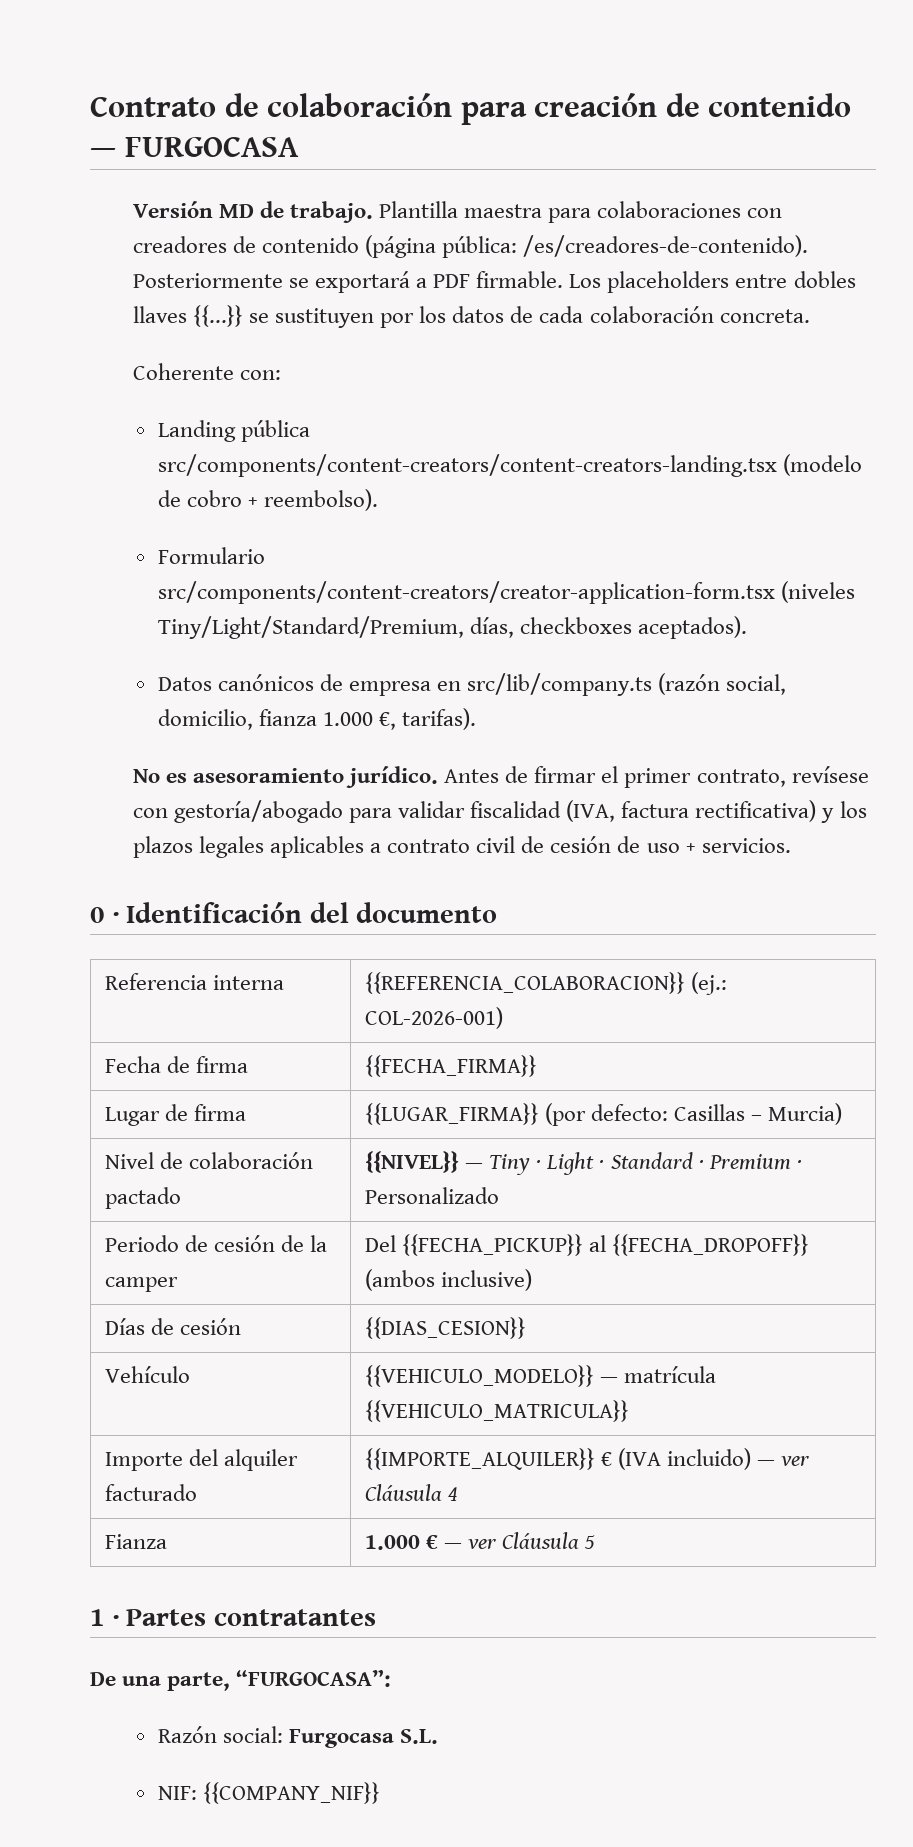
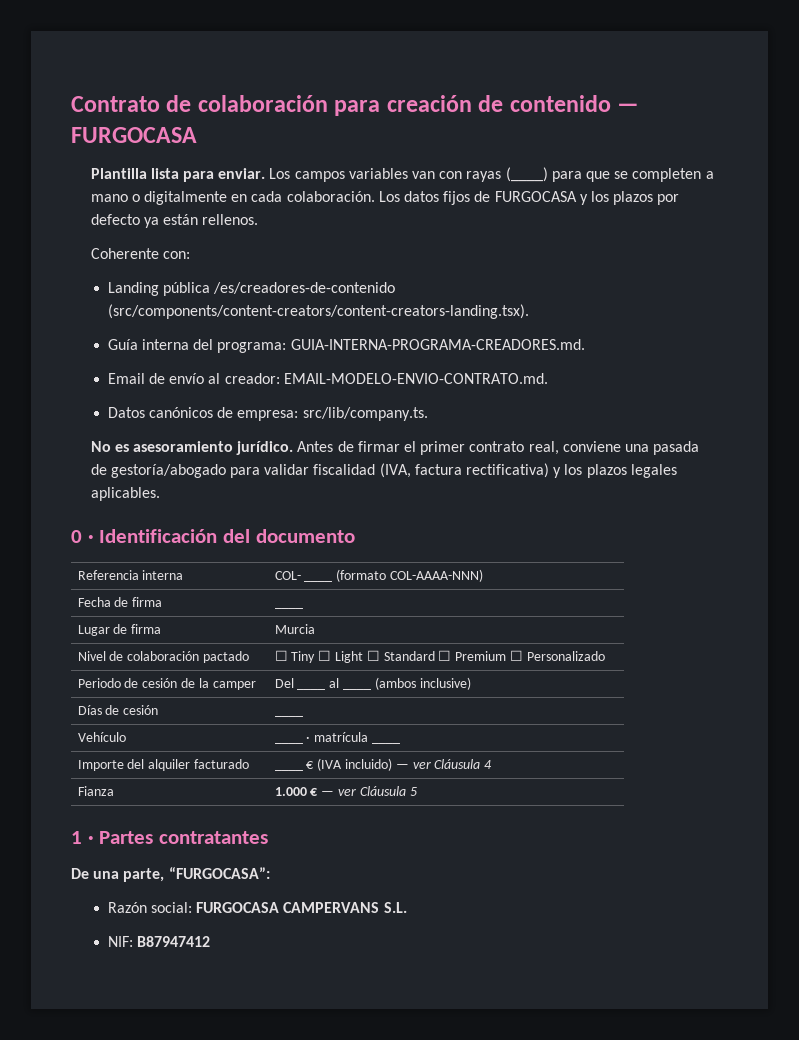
[132,201,783,223] [132,235,809,258] [132,271,856,293] [132,305,810,328] [132,363,281,380] [157,420,310,442] [157,454,862,477] [157,489,378,511] [157,547,265,564] [157,581,855,604] [157,616,747,639] [157,673,787,696] [157,708,476,730] Versión MD de trabajo. Plantilla maestra para colaboraciones con creadores de contenido (página pública: /es/creadores-de-contenido). Posteriormente se exportará a PDF firmable. Los placeholders entre dobles llaves {{...}} se sustituyen por los datos de cada colaboración concreta. // Coherente con: // Landing pública src/components/content-creators/content-creators-landing.tsx (modelo de cobro + reembolso). // Formulario src/components/content-creators/creator-application-form.tsx (niveles Tiny/Light/Standard/Premium, días, checkboxes aceptados). // Datos canónicos de empresa en src/lib/company.ts (razón social, domicilio, fianza 1.000 €, tarifas). -> [90,167,714,182] [90,191,680,205] [90,214,259,228] [90,248,190,259] [107,282,396,296] [107,304,529,319] [107,339,585,353] [107,373,548,384] [107,407,428,421] Plantilla lista para enviar. Los campos variables van con rayas (____) para que se completen a mano o digitalmente en cada colaboración. Los datos fijos de FURGOCASA y los plazos por defecto ya están rellenos. // Coherente con: // Landing pública /es/creadores-de-contenido (src/components/content-creators/content-creators-landing.tsx). // Guía interna del programa: GUIA-INTERNA-PROGRAMA-CREADORES.md. // Email de envío al creador: EMAIL-MODELO-ENVIO-CONTRATO.md. // Datos canónicos de empresa: src/lib/company.ts.
[696,766,869,787] [132,808,168,818] contrato, revísese con -> [469,441,700,455] [90,464,107,475] contrato real, conviene una pasada de
[269,836,791,858] aplicables a contrato civil de cesión de uso + servicios. -> [90,487,160,501] aplicables.
[365,972,728,995] [365,1007,504,1029] {{REFERENCIA_COLABORACION}} (ej.: COL-2026-001) -> [274,571,301,580] [304,569,484,582] COL- ____ (formato COL-AAAA-NNN)
[365,1055,538,1077] {{FECHA_FIRMA}} -> [274,607,303,609] ____
[365,1103,843,1126] [105,1152,314,1169] [105,1187,182,1209] [365,1151,802,1175] {{LUGAR_FIRMA}} (por defecto: Casillas – Murcia) // Nivel de colaboración pactado | {{NIVEL}} — Tiny · Light · Standard · Premium · -> [274,624,315,634] [77,651,250,663] [274,650,523,663] Murcia // Nivel de colaboración pactado | ☐ Tiny ☐ Light ☐ Standard ☐ Premium ☐
[402,1234,810,1256] {{FECHA_PICKUP}} al {{FECHA_DROPOFF}} -> [297,688,326,690] [329,678,340,688] [343,688,372,690] ____ al ____
[365,1317,527,1339] {{DIAS_CESION}} -> [274,715,303,717] ____
[365,1365,717,1387] [365,1400,630,1422] {{VEHICULO_MODELO}} — matrícula {{VEHICULO_MATRICULA}} -> [274,742,303,744] [306,732,369,742] [372,742,401,744] ____ · matrícula ____
[365,1448,596,1470] {{IMPORTE_ALQUILER}} -> [274,769,303,771] ____
[288,1729,394,1748] Furgocasa -> [196,902,380,913] FURGOCASA CAMPERVANS
[202,1782,380,1804] {{COMPANY_NIF}} -> [136,936,210,947] B87947412

